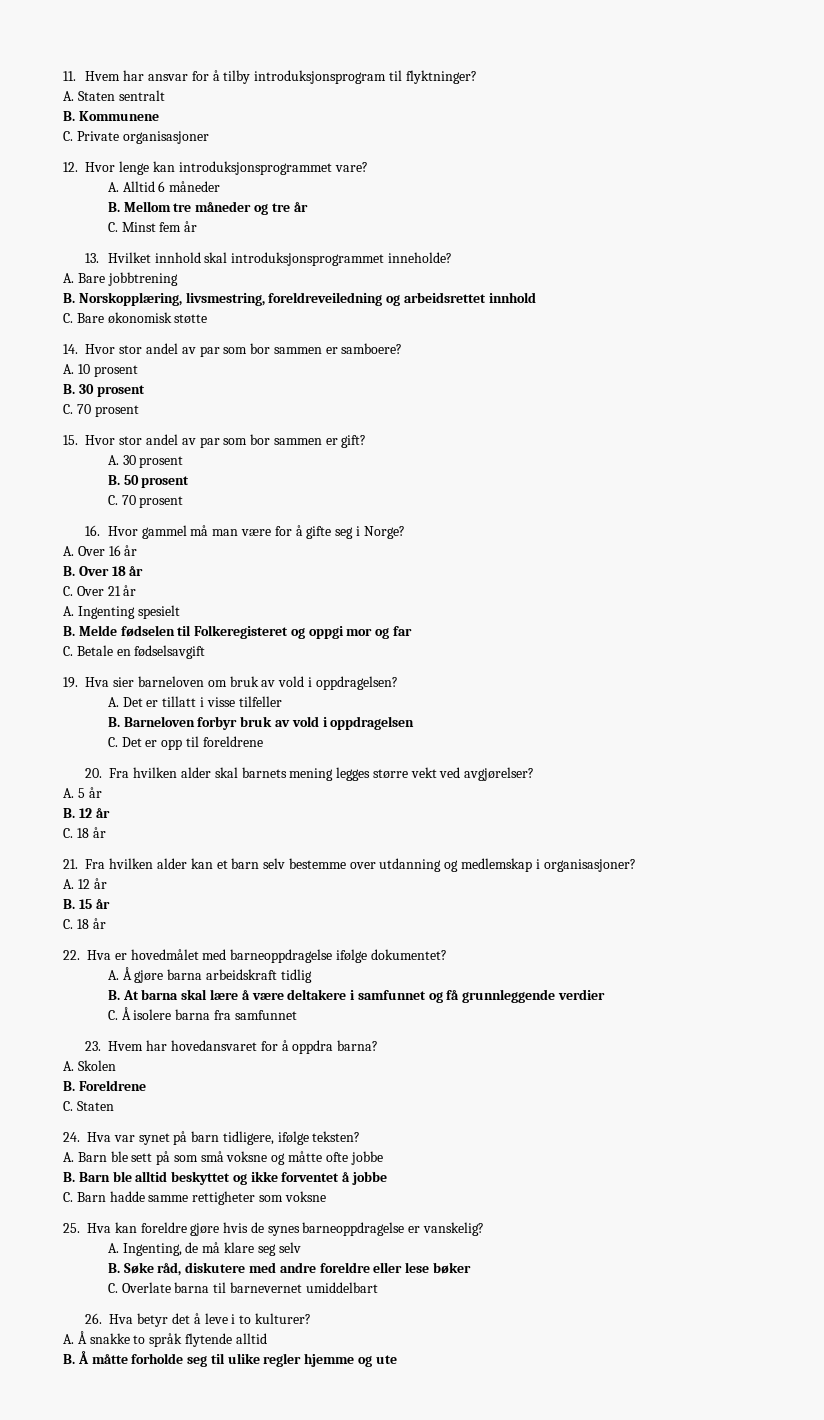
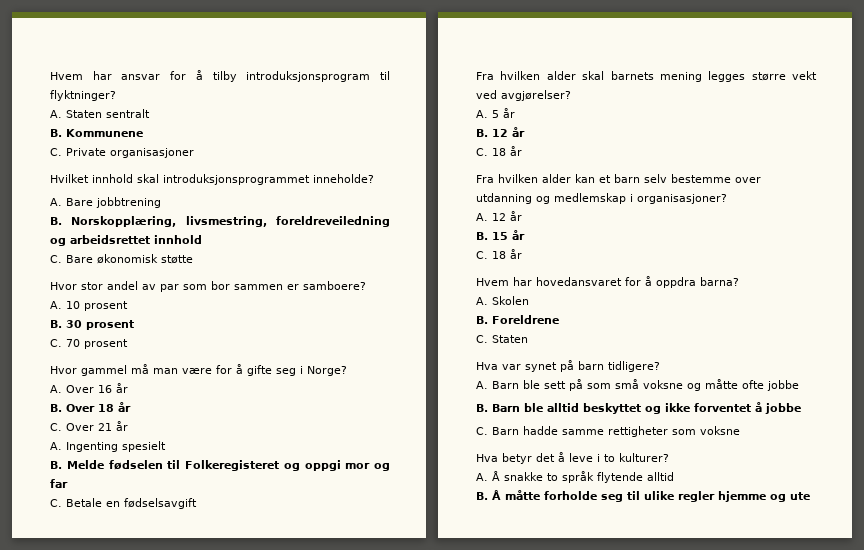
[63,71,76,81] 11. -> (50, 76) none
[63,161,368,175] [107,181,221,192] [107,201,308,215] [107,221,198,232] [85,253,100,263] 12. Hvor lenge kan introduksjonsprogrammet vare? // A. Alltid 6 måneder // B. Mellom tre måneder og tre år // C. Minst fem år // 13. -> (194, 153) none
[63,344,78,354] 14. -> (193, 259) none
[63,434,367,448] [107,455,184,468] [107,475,190,488] [107,495,184,508] [85,525,101,536] 15. Hvor stor andel av par som bor sammen er gift? // A. 30 prosent // B. 50 prosent // C. 70 prosent // 16. -> (128, 344) none
[63,676,398,690] [107,696,282,707] [107,716,415,730] [107,736,263,750] [85,768,103,778] 19. Hva sier barneloven om bruk av vold i oppdragelsen? // A. Det er tillatt i visse tilfeller // B. Barneloven forbyr bruk av vold i oppdragelsen // C. Det er opp til foreldrene // 20. -> (197, 503) none
[63,859,78,869] 21. -> (522, 151) none
[63,949,447,963] [107,967,312,983] [107,989,605,1003] [107,1007,297,1020] [85,1041,102,1051] 22. Hva er hovedmålet med barneoppdragelse ifølge dokumentet? // A. Å gjøre barna arbeidskraft tidlig // B. At barna skal lære å være deltakere i samfunnet og få grunnleggende verdier // C. Å isolere barna fra samfunnet // 23. -> (522, 254) none
[63,1132,80,1142] 24. -> (528, 339) none
[222,1131,361,1145] tidligere, ifølge teksten? -> [608,361,660,372] tidligere?
[63,1222,485,1236] [107,1242,301,1256] [107,1262,471,1276] [107,1282,378,1293] [85,1313,103,1324] 25. Hva kan foreldre gjøre hvis de synes barneoppdragelse er vanskelig? // A. Ingenting, de må klare seg selv // B. Søke råd, diskutere med andre foreldre eller lese bøker // C. Overlate barna til barnevernet umiddelbart // 26. -> (740, 430) none

